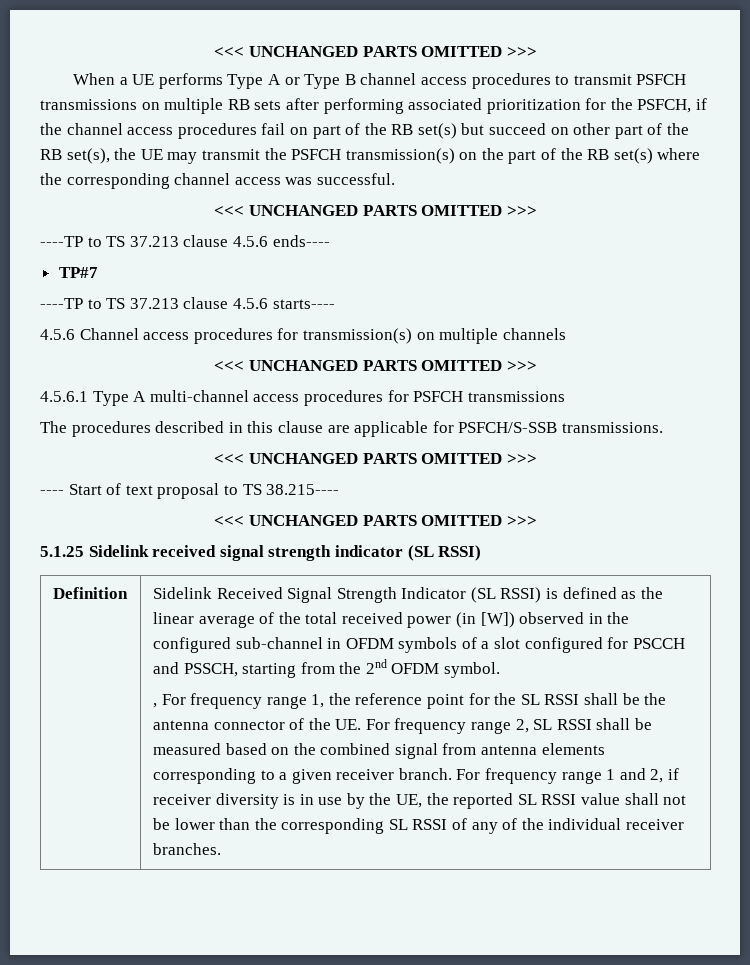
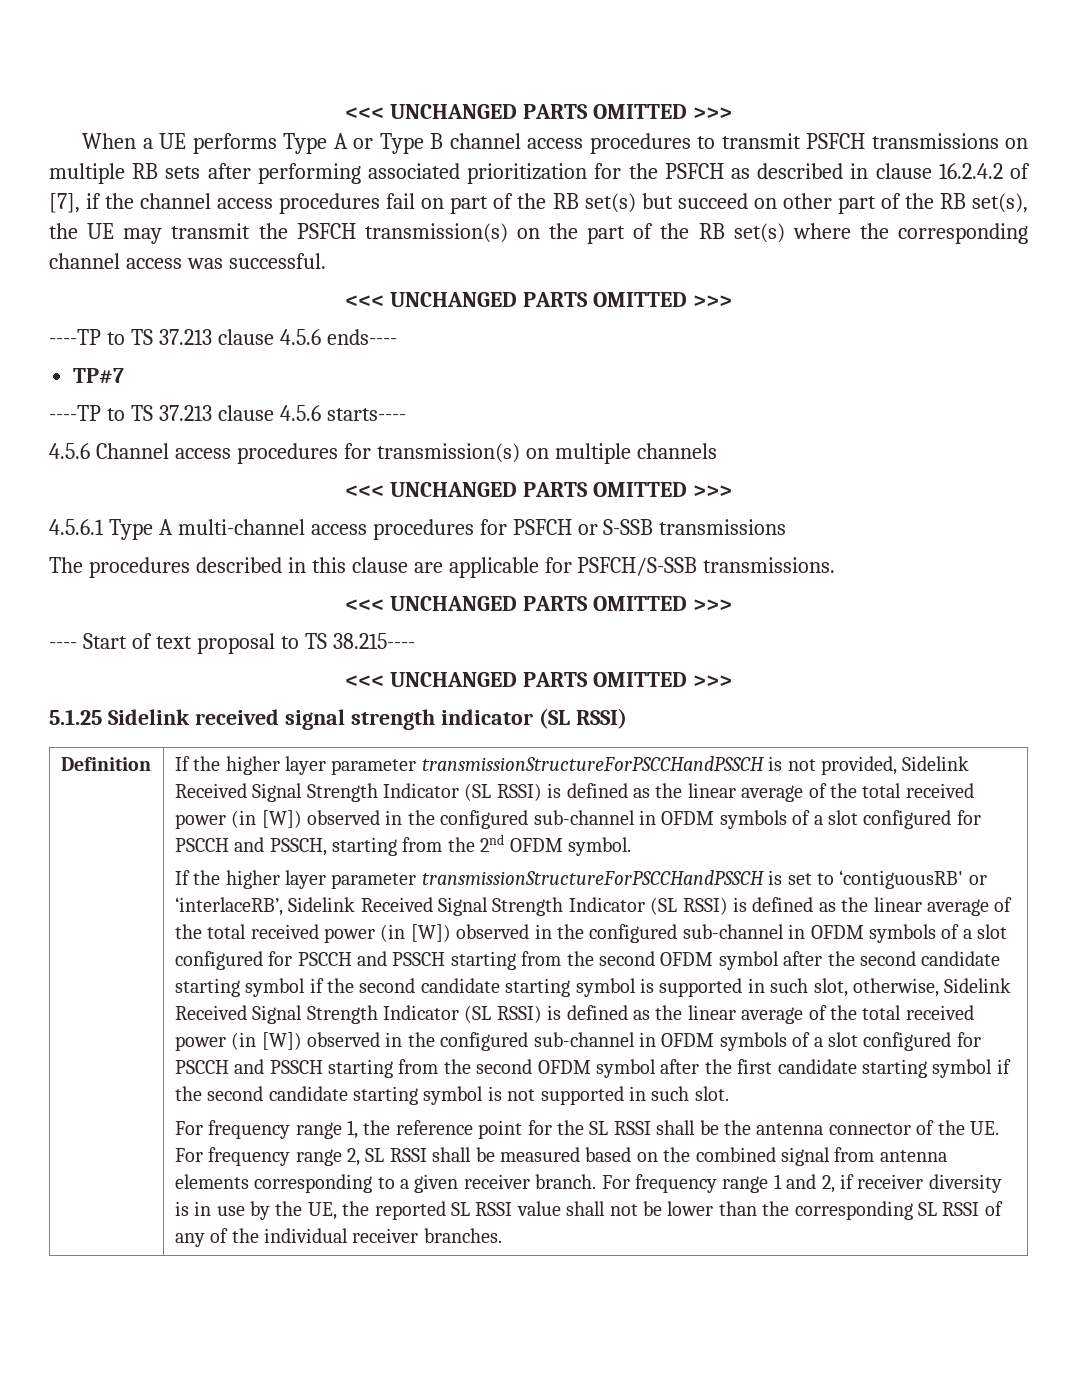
[637,99,692,113] PSFCH, -> [664,163,1031,179] [49,193,80,213] PSFCH as described in clause 16.2.4.2 of [7],
(464, 396) none -> [577,519,654,535] or S-SSB
(128, 593) none -> [174,756,897,775] If the higher layer parameter transmissionStructureForPSCCHandPSSCH is not provided,
[152,703,157,708] , -> [174,870,987,889] [174,897,1013,916] [174,924,1008,943] [174,951,1001,970] [174,978,1012,997] [174,1005,974,1024] [174,1032,981,1051] [174,1059,1011,1078] [174,1086,729,1105] If the higher layer parameter transmissionStructureForPSCCHandPSSCH is set to ‘contiguousRB' or ‘interlaceRB’, Sidelink Received Signal Strength Indicator (SL RSSI) is defined as the linear average of the total received power (in [W]) observed in the configured sub-channel in OFDM symbols of a slot configured for PSCCH and PSSCH starting from the second OFDM symbol after the second candidate starting symbol if the second candidate starting symbol is supported in such slot, otherwise, Sidelink Received Signal Strength Indicator (SL RSSI) is defined as the linear average of the total received power (in [W]) observed in the configured sub-channel in OFDM symbols of a slot configured for PSCCH and PSSCH starting from the second OFDM symbol after the first candidate starting symbol if the second candidate starting symbol is not supported in such slot. //

